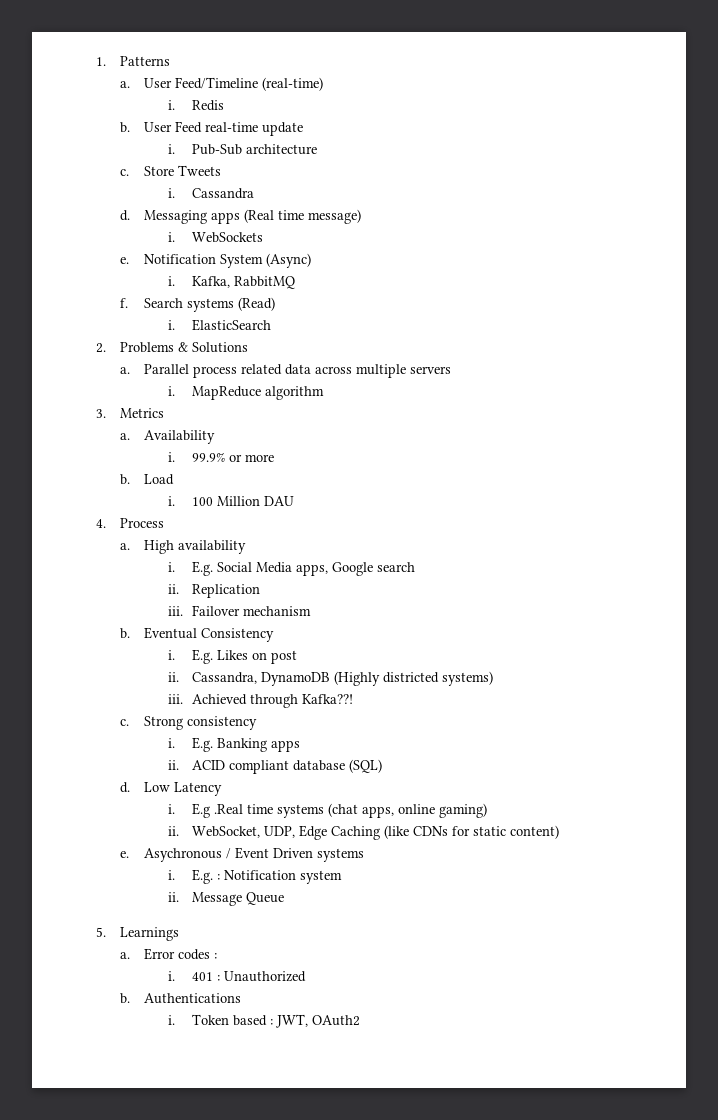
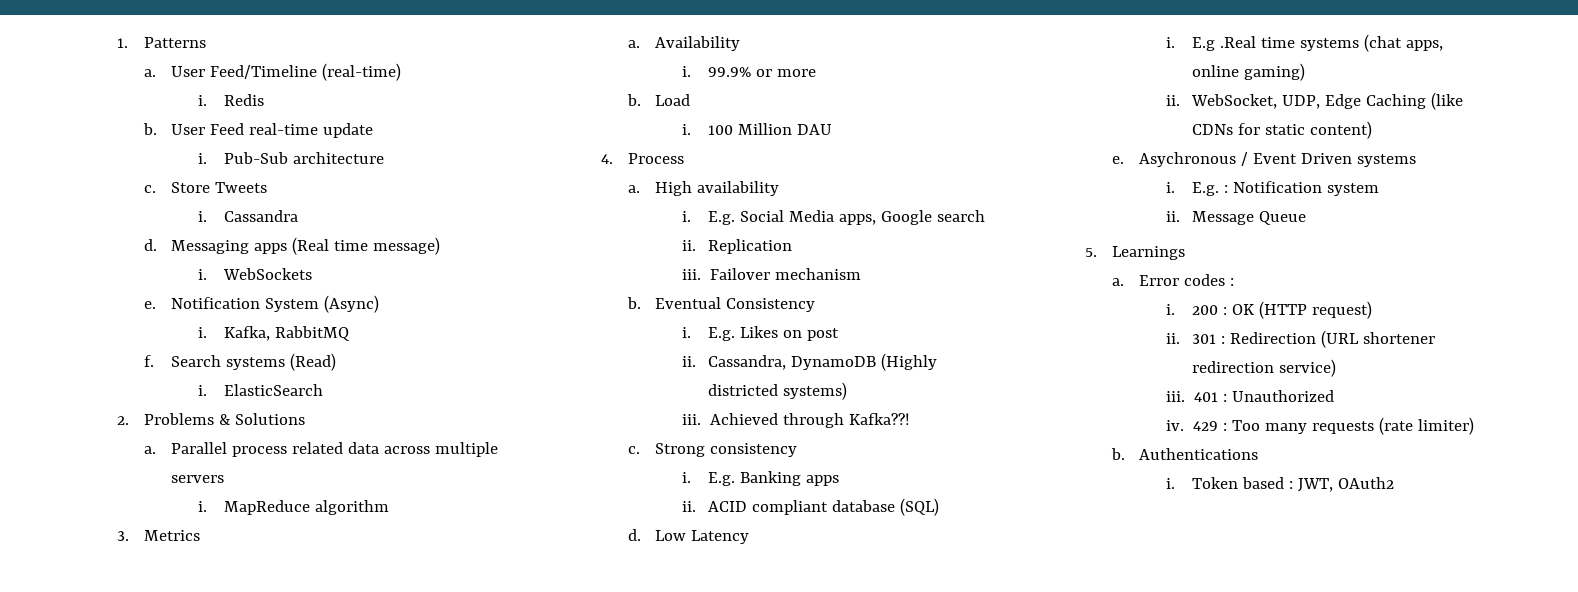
[192,971,307,982] 401 : Unauthorized -> [1192,301,1373,319] [1165,330,1436,348] [1192,359,1337,377] [1165,390,1334,402] [1165,417,1474,435] 200 : OK (HTTP request) // ii. 301 : Redirection (URL shortener redirection service) // iii. 401 : Unauthorized // iv. 429 : Too many requests (rate limiter)

